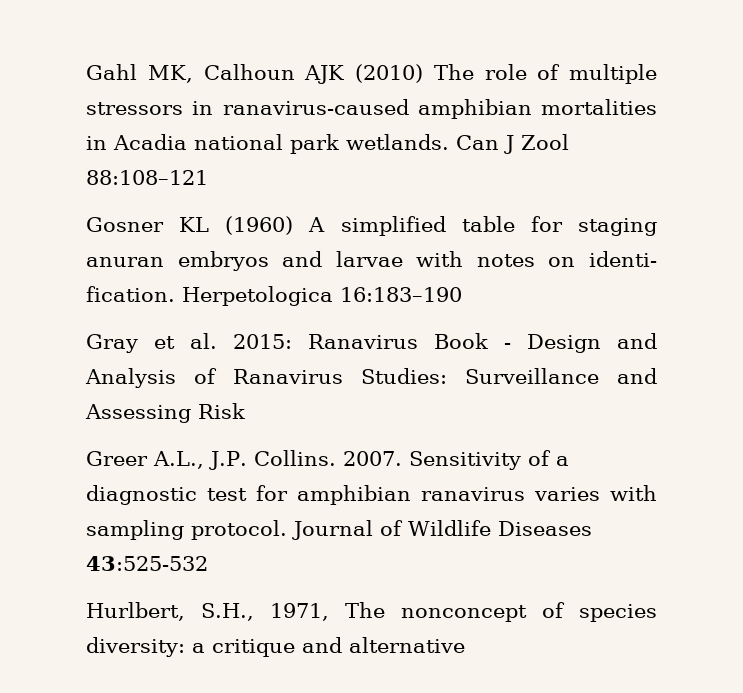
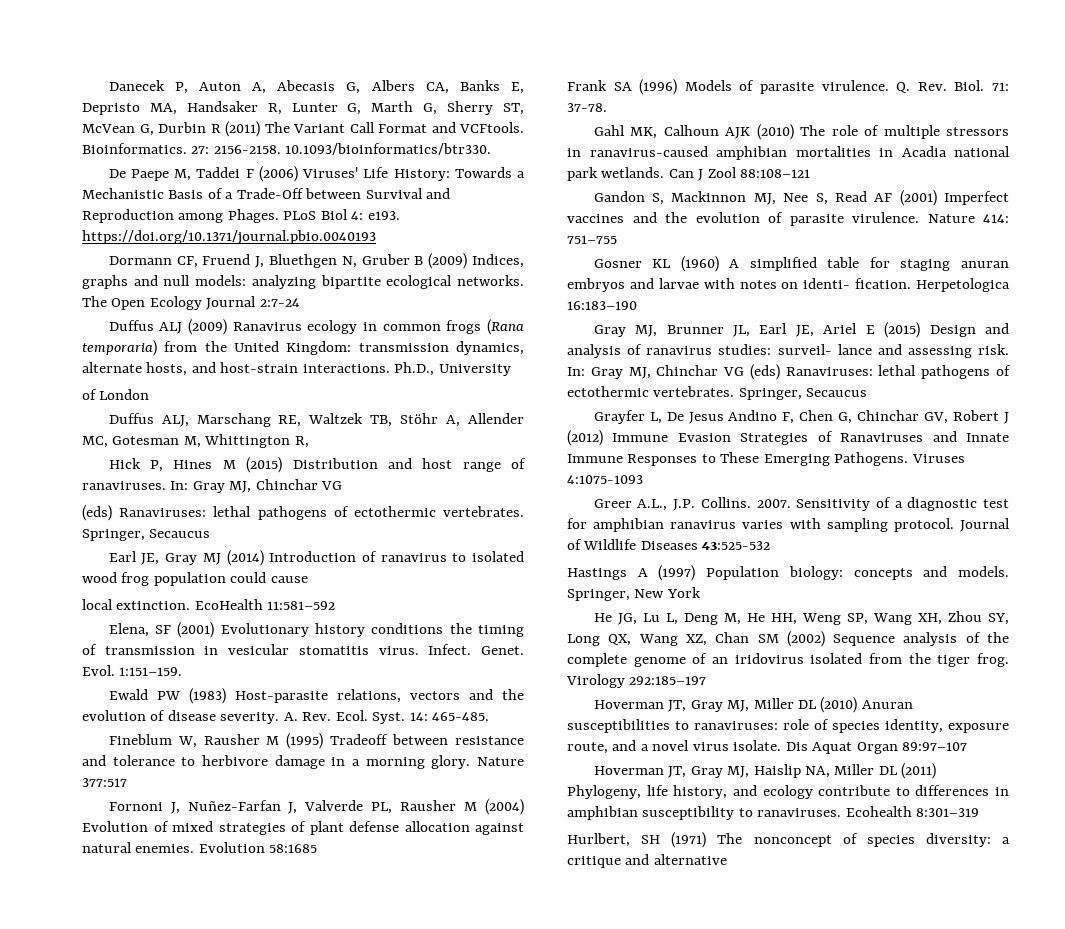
(86, 72) none -> [108,80,524,94] [82,101,525,115] [82,121,524,137] [82,143,492,155] [108,166,525,182] [82,188,451,199] [82,209,400,223] [82,230,376,245] [108,253,524,269] [82,275,524,289] [82,296,300,310] [108,319,524,335] [82,340,524,356] [82,362,511,376] [82,389,150,400] [108,413,524,427] [82,434,309,448] [108,457,526,473] [82,479,343,493] [82,505,524,521] [82,529,211,541] [108,550,524,566] [82,572,308,586] [82,599,336,610] [108,622,524,638] [82,644,524,655] [82,665,183,676] [108,688,524,704] [82,710,490,724] [108,733,524,749] [82,755,524,769] [82,778,127,787] [108,799,524,815] [82,821,524,835] [82,842,318,853] [567,79,1010,95] [567,103,607,112] Danecek P, Auton A, Abecasis G, Albers CA, Banks E, Depristo MA, Handsaker R, Lunter G, Marth G, Sherry ST, McVean G, Durbin R (2011) The Variant Call Format and VCFtools. Bioinformatics. 27: 2156-2158. 10.1093/bioinformatics/btr330. // De Paepe M, Taddei F (2006) Viruses' Life History: Towards a Mechanistic Basis of a Trade-Off between Survival and Reproduction among Phages. PLoS Biol 4: e193. https://doi.org/10.1371/journal.pbio.0040193 // Dormann CF, Fruend J, Bluethgen N, Gruber B (2009) Indices, graphs and null models: analyzing bipartite ecological networks. The Open Ecology Journal 2:7-24 // Duffus ALJ (2009) Ranavirus ecology in common frogs (Rana temporaria) from the United Kingdom: transmission dynamics, alternate hosts, and host-strain interactions. Ph.D., University // of London // Duffus ALJ, Marschang RE, Waltzek TB, Stöhr A, Allender MC, Gotesman M, Whittington R, // Hick P, Hines M (2015) Distribution and host range of ranaviruses. In: Gray MJ, Chinchar VG // (eds) Ranaviruses: lethal pathogens of ectothermic vertebrates. Springer, Secaucus // Earl JE, Gray MJ (2014) Introduction of ranavirus to isolated wood frog population could cause // local extinction. EcoHealth 11:581–592 // Elena, SF (2001) Evolutionary history conditions the timing of transmission in vesicular stomatitis virus. Infect. Genet. Evol. 1:151–159. // Ewald PW (1983) Host-parasite relations, vectors and the evolution of disease severity. A. Rev. Ecol. Syst. 14: 465-485. // Fineblum W, Rausher M (1995) Tradeoff between resistance and tolerance to herbivore damage in a morning glory. Nature 377:517 // Fornoni J, Nuñez-Farfan J, Valverde PL, Rausher M (2004) Evolution of mixed strategies of plant defense allocation against natural enemies. Evolution 58:1685 // Frank SA (1996) Models of parasite virulence. Q. Rev. Biol. 71: 37-78. //
(208, 177) none -> [593,190,1009,206] [567,212,1009,226] [567,235,617,244] // Gandon S, Mackinnon MJ, Nee S, Read AF (2001) Imperfect vaccines and the evolution of parasite virulence. Nature 414: 751–755
[154,333,657,353] [85,368,657,388] [85,403,245,423] et al. 2015: Ranavirus Book - Design and Analysis of Ranavirus Studies: Surveillance and Assessing Risk -> [635,322,1009,338] [567,344,1009,358] [567,364,1011,380] [567,386,868,400] [593,410,1009,424] [567,430,1009,446] [567,452,965,466] [567,475,643,484] MJ, Brunner JL, Earl JE, Ariel E (2015) Design and analysis of ranavirus studies: surveil- lance and assessing risk. In: Gray MJ, Chinchar VG (eds) Ranaviruses: lethal pathogens of ectothermic vertebrates. Springer, Secaucus // Grayfer L, De Jesus Andino F, Chen G, Chinchar GV, Robert J (2012) Immune Evasion Strategies of Ranaviruses and Innate Immune Responses to These Emerging Pathogens. Viruses 4:1075-1093
(208, 563) none -> [567,565,1009,581] [567,587,701,601] [593,611,1009,625] [567,631,1010,647] [567,653,1009,667] [566,674,707,688] [593,697,913,713] [567,719,1009,733] [567,740,968,754] [593,763,937,779] [567,785,1009,799] [567,806,980,820] // Hastings A (1997) Population biology: concepts and models. Springer, New York // He JG, Lu L, Deng M, He HH, Weng SP, Wang XH, Zhou SY, Long QX, Wang XZ, Chan SM (2002) Sequence analysis of the complete genome of an iridovirus isolated from the tiger frog. Virology 292:185–197 // Hoverman JT, Gray MJ, Miller DL (2010) Anuran susceptibilities to ranaviruses: role of species identity, exposure route, and a novel virus isolate. Dis Aquat Organ 89:97–107 // Hoverman JT, Gray MJ, Haislip NA, Miller DL (2011) Phylogeny, life history, and ecology contribute to differences in amphibian susceptibility to ranaviruses. Ecohealth 8:301–319
[201,603,329,621] S.H., 1971, -> [641,832,707,848] SH (1971)

